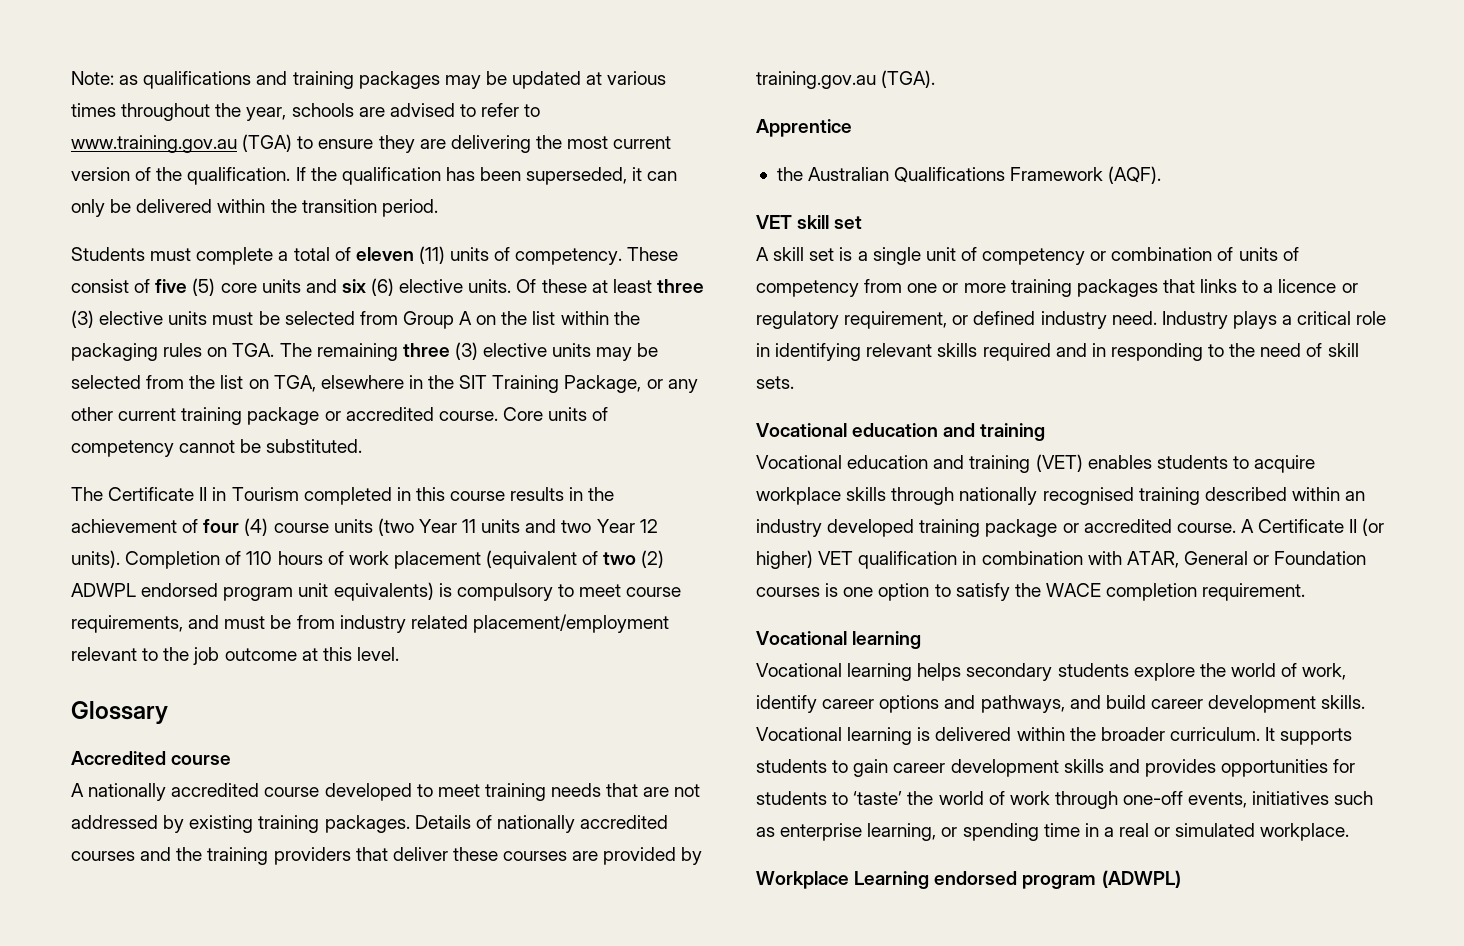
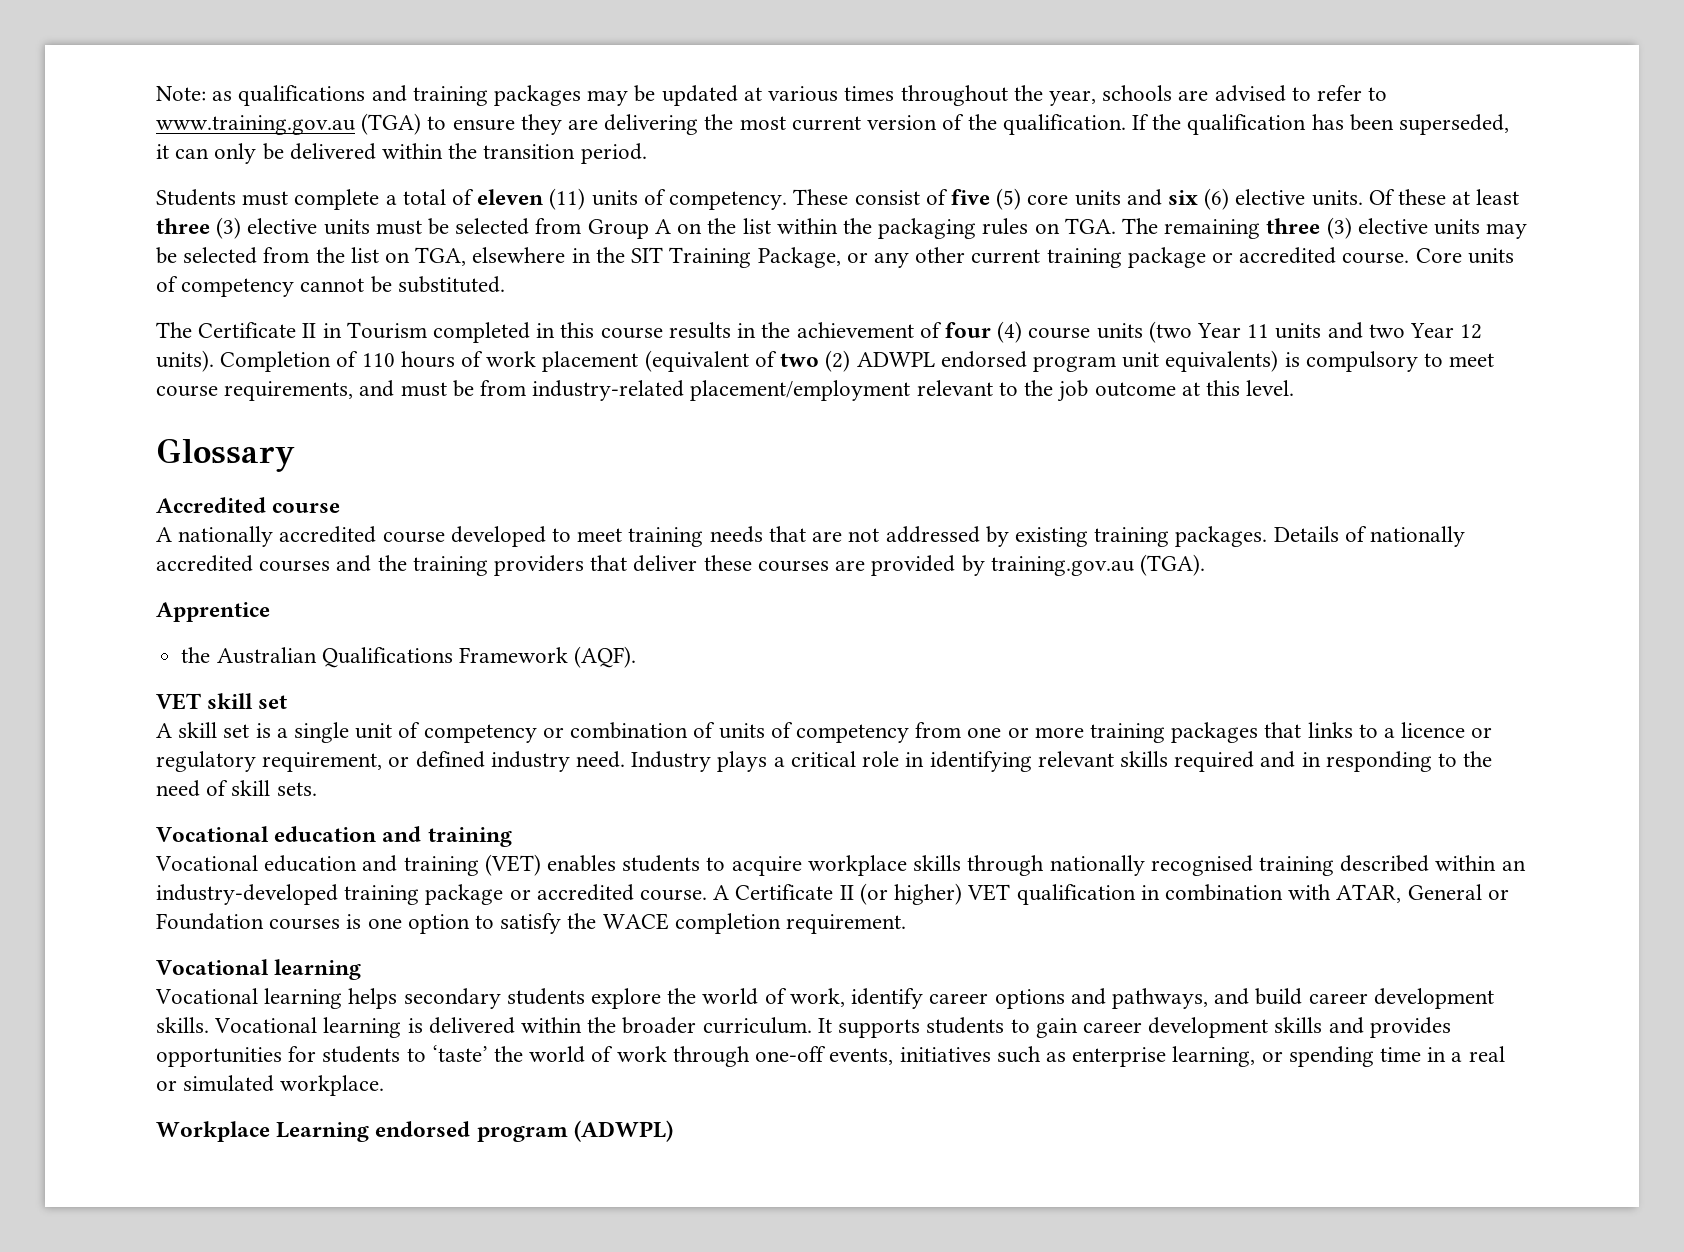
[339,615,468,633] industry related -> [532,380,685,401] industry-related
[756,519,915,537] industry developed -> [156,884,338,905] industry-developed

